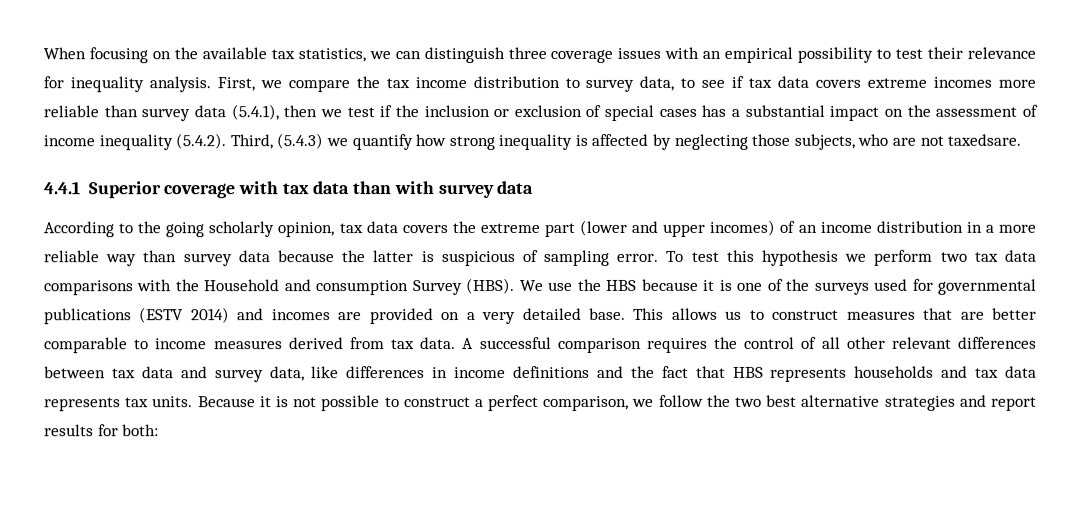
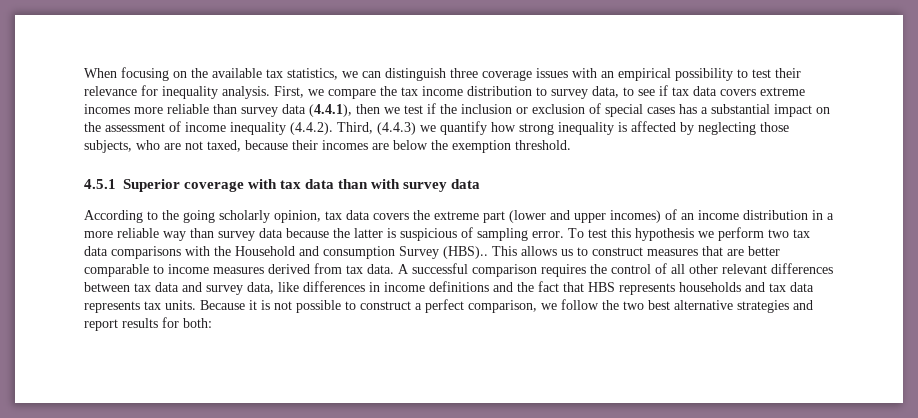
[230,104,279,121] (5.4.1), -> [309,104,352,117] (4.4.1),
[175,133,324,150] (5.4.2). Third, (5.4.3) -> [290,122,416,135] (4.4.2). Third, (4.4.3)
[947,133,1022,146] [43,181,80,195] taxedsare. // 4.4.1 -> [207,140,571,153] [84,179,116,189] taxed, because their incomes are below the exemption threshold. // 4.5.1
[466,278,1037,295] [44,307,626,325] (HBS). We use the HBS because it is one of the surveys used for governmental publications (ESTV 2014) and incomes are provided on a very detailed base. -> [443,246,488,259] (HBS)..

